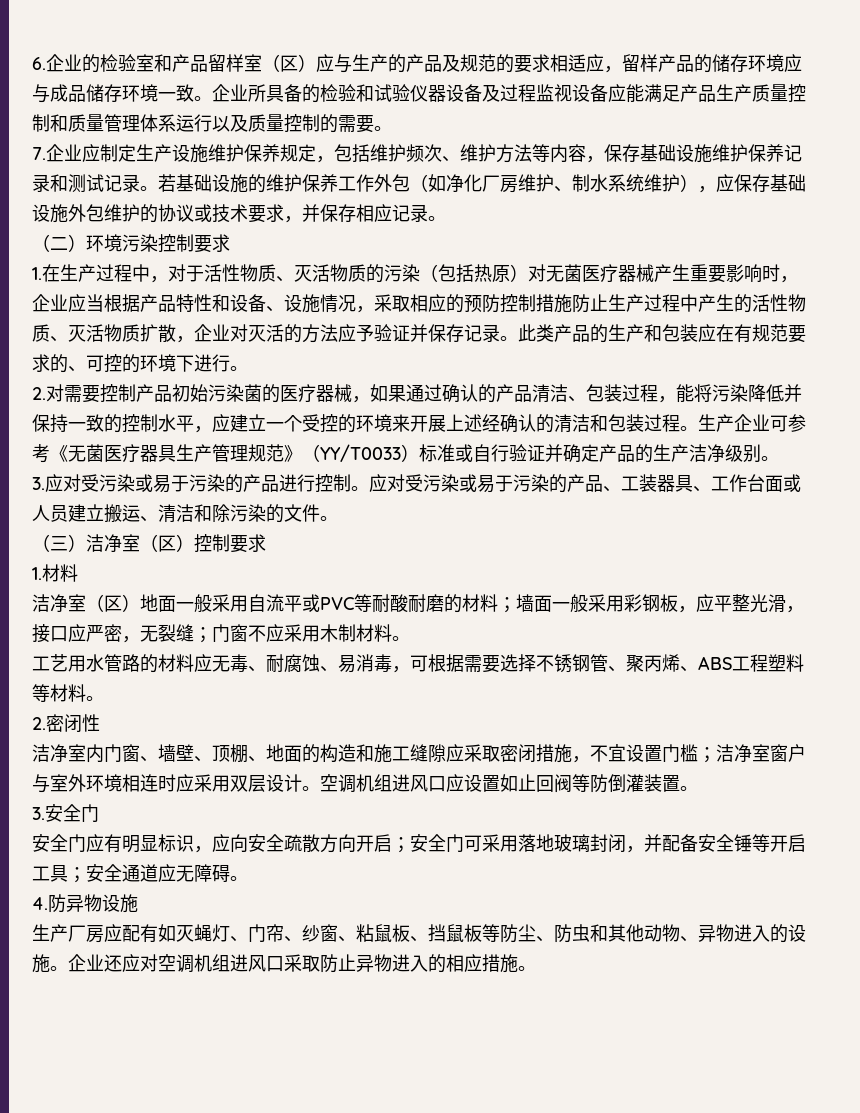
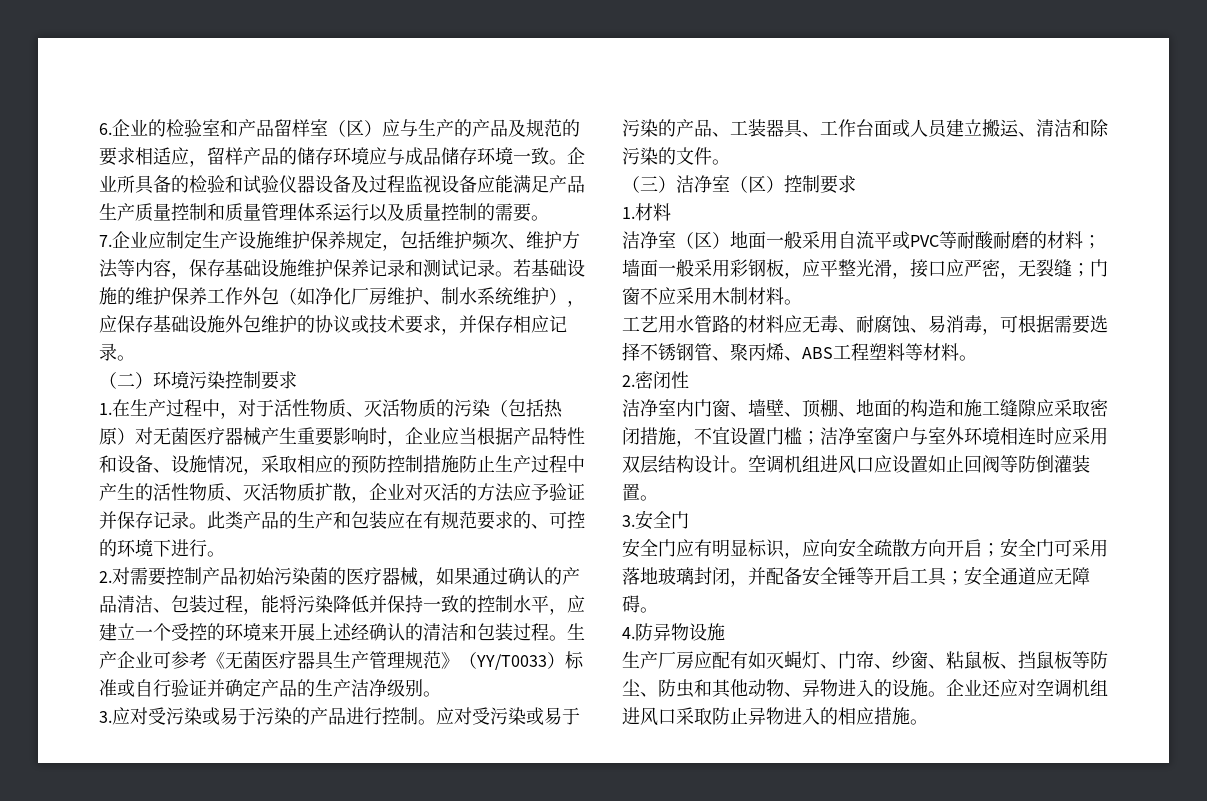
(266, 783) none -> [658,455,694,473] 结构

